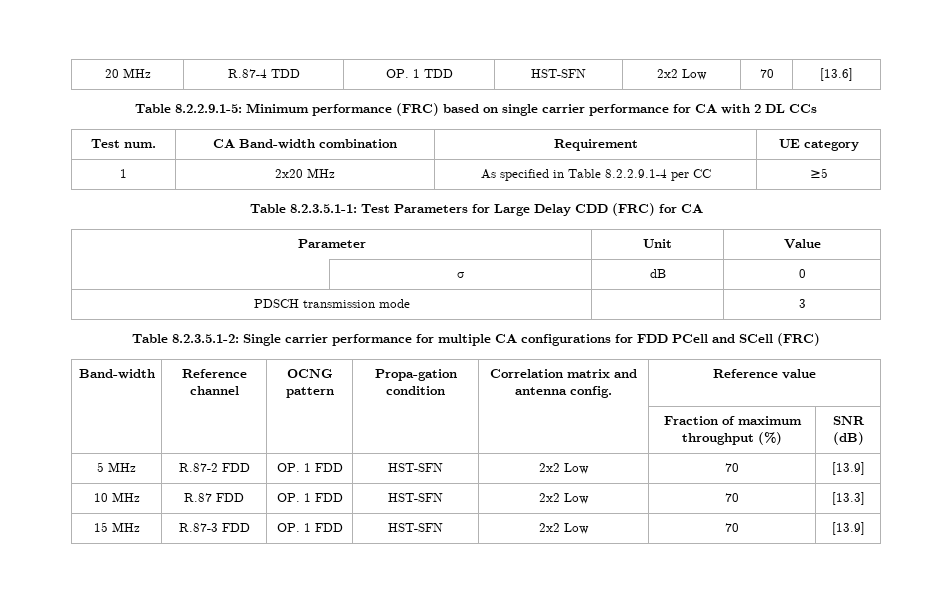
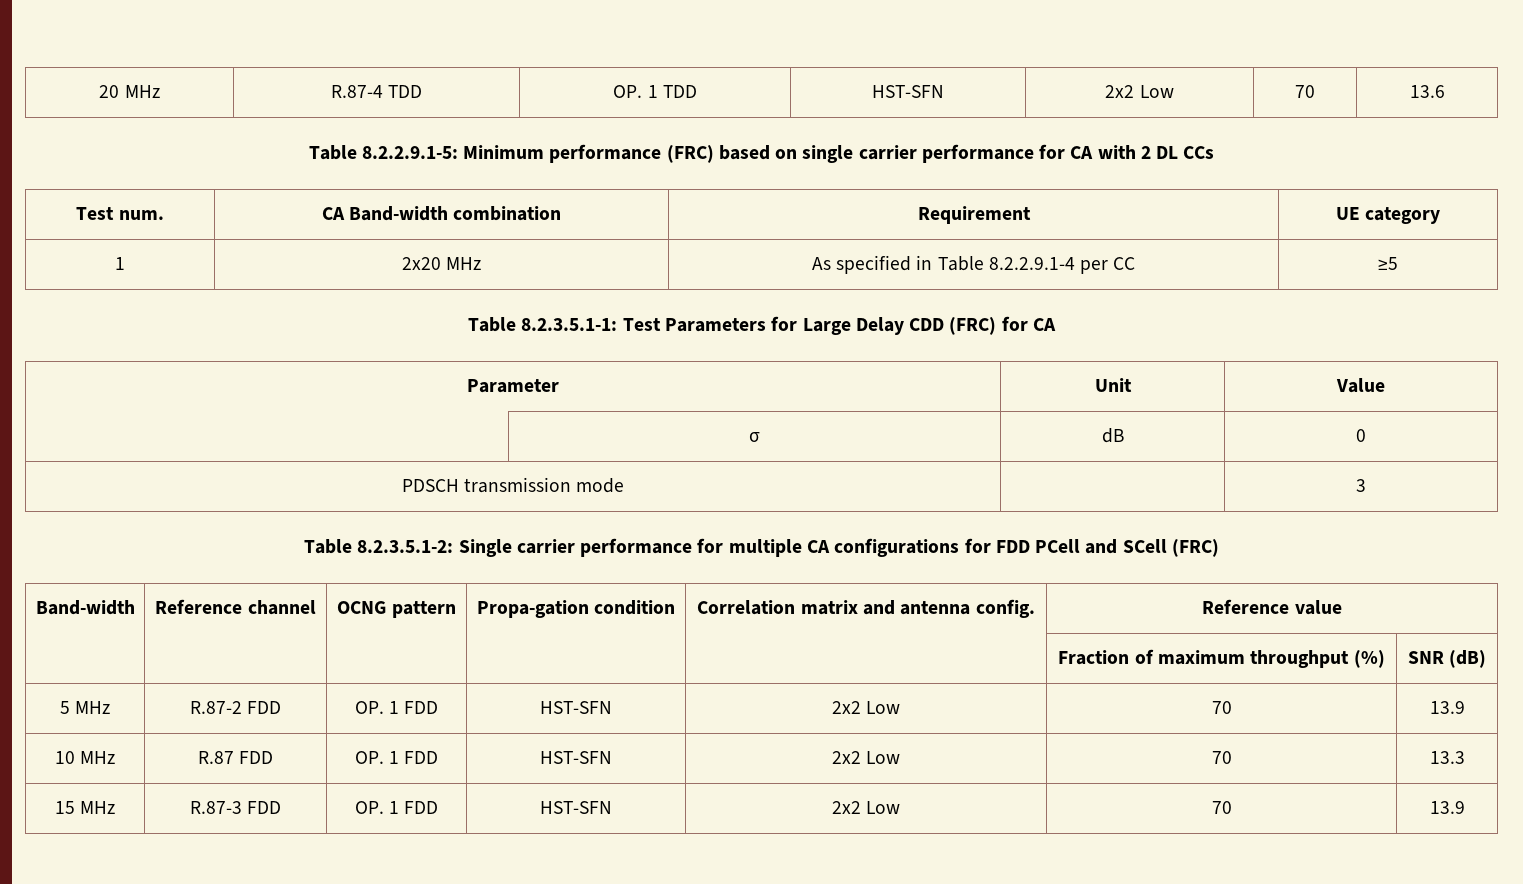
[820,68,853,81] [13.6] -> [1409,85,1445,98] 13.6
[831,462,865,475] [13.9] -> [1429,701,1465,714] 13.9
[831,492,865,505] [13.3] -> [1429,751,1465,764] 13.3
[831,522,865,535] [13.9] -> [1429,801,1465,814] 13.9

